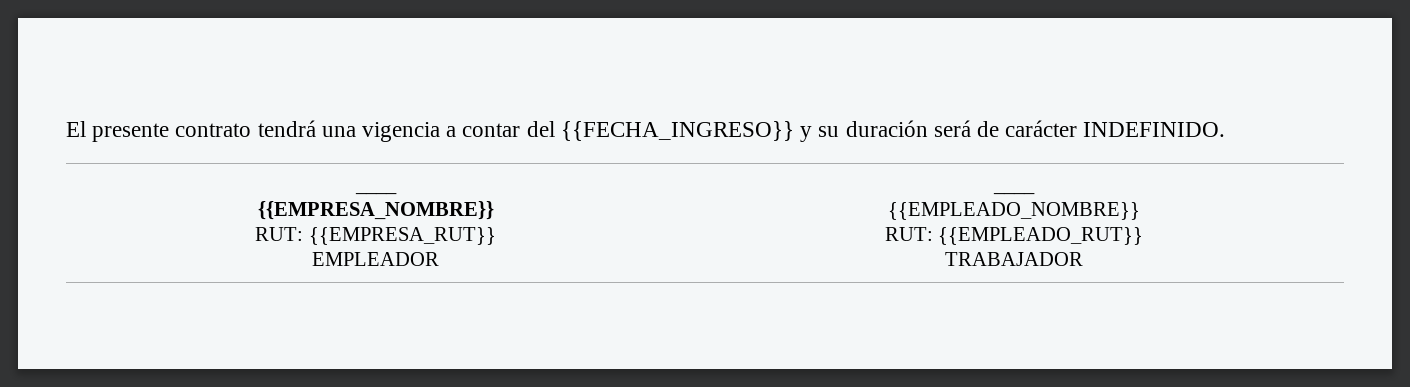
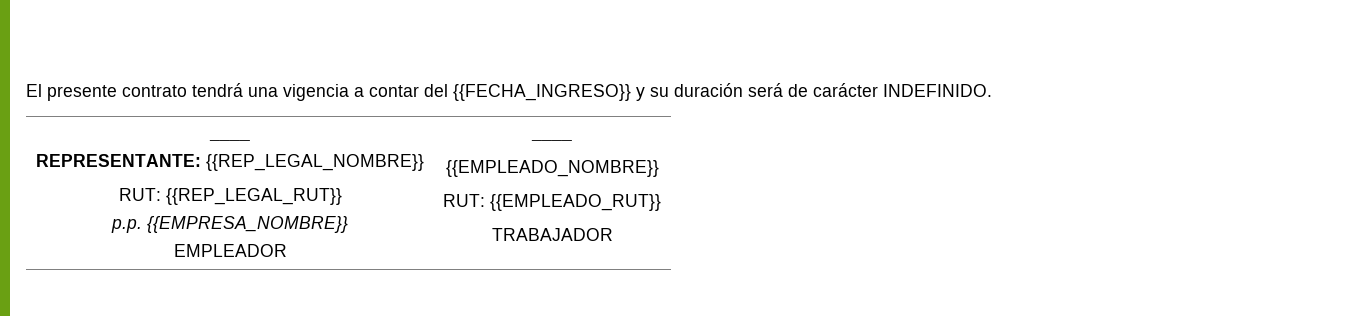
[257,201,494,220] [255,227,496,245] {{EMPRESA_NOMBRE}} // RUT: {{EMPRESA_RUT}} -> [36,154,424,171] [118,188,342,205] [111,216,348,233] REPRESENTANTE: {{REP_LEGAL_NOMBRE}} // RUT: {{REP_LEGAL_RUT}} // p.p. {{EMPRESA_NOMBRE}}

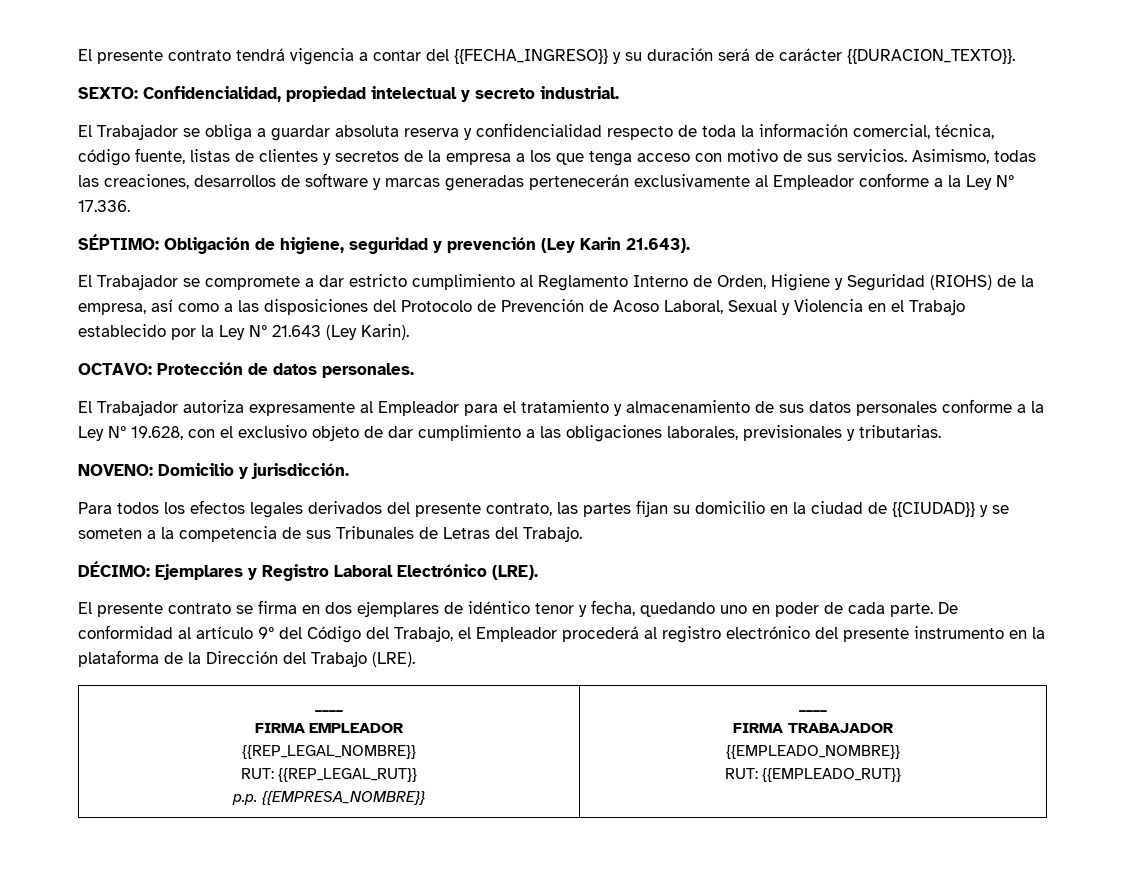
[248,87,278,97] una -> (285, 54) none
[883,84,992,97] [209,139,250,141] [36,154,201,167] INDEFINIDO. // ____ // REPRESENTANTE: -> [847,49,1015,64] [78,86,619,102] [78,123,994,141] [78,148,1036,166] [78,173,1014,191] [78,200,130,212] [78,234,690,254] [78,274,1034,291] [78,299,965,315] [78,324,409,340] [78,362,414,378] [78,399,1044,416] [78,425,941,442] [78,463,349,479] [78,500,1009,518] [78,526,582,542] [78,561,538,581] [78,600,958,617] [78,625,1045,643] [78,650,415,667] [315,710,343,712] [254,723,405,733] {{DURACION_TEXTO}}. // SEXTO: Confidencialidad, propiedad intelectual y secreto industrial. // El Trabajador se obliga a guardar absoluta reserva y confidencialidad respecto de toda la información comercial, técnica, código fuente, listas de clientes y secretos de la empresa a los que tenga acceso con motivo de sus servicios. Asimismo, todas las creaciones, desarrollos de software y marcas generadas pertenecerán exclusivamente al Empleador conforme a la Ley Nº 17.336. // SÉPTIMO: Obligación de higiene, seguridad y prevención (Ley Karin 21.643). // El Trabajador se compromete a dar estricto cumplimiento al Reglamento Interno de Orden, Higiene y Seguridad (RIOHS) de la empresa, así como a las disposiciones del Protocolo de Prevención de Acoso Laboral, Sexual y Violencia en el Trabajo establecido por la Ley Nº 21.643 (Ley Karin). // OCTAVO: Protección de datos personales. // El Trabajador autoriza expresamente al Empleador para el tratamiento y almacenamiento de sus datos personales conforme a la Ley Nº 19.628, con el exclusivo objeto de dar cumplimiento a las obligaciones laborales, previsionales y tributarias. // NOVENO: Domicilio y jurisdicción. // Para todos los efectos legales derivados del presente contrato, las partes fijan su domicilio en la ciudad de {{CIUDAD}} y se someten a la competencia de sus Tribunales de Letras del Trabajo. // DÉCIMO: Ejemplares y Registro Laboral Electrónico (LRE). // El presente contrato se firma en dos ejemplares de idéntico tenor y fecha, quedando uno en poder de cada parte. De conformidad al artículo 9º del Código del Trabajo, el Empleador procederá al registro electrónico del presente instrumento en la plataforma de la Dirección del Trabajo (LRE). // ____ // FIRMA EMPLEADOR //
[173,244,287,257] [531,139,572,141] // EMPLEADOR | ____ -> [799,710,827,712] [733,723,894,733] | ____ // FIRMA TRABAJADOR
[491,228,613,241] // TRABAJADOR -> (902, 775) none

